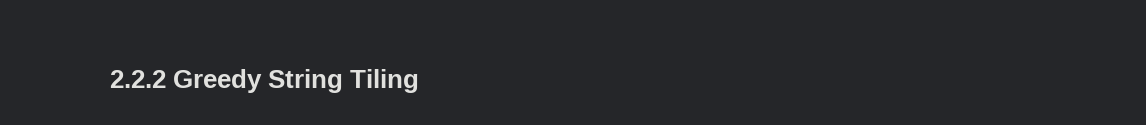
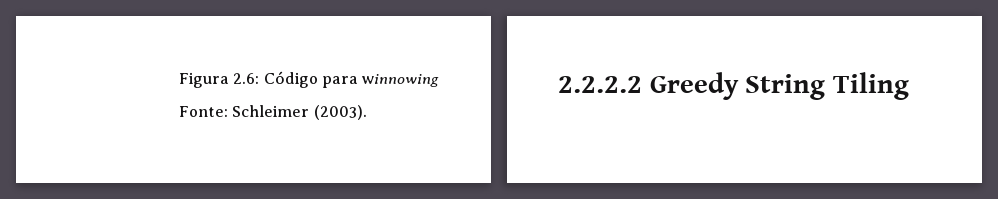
[110,70,166,88] 2.2.2 -> [178,71,440,88] [178,105,367,120] [558,76,642,93] Figura 2.6: Código para winnowing // Fonte: Schleimer (2003). // 2.2.2.2

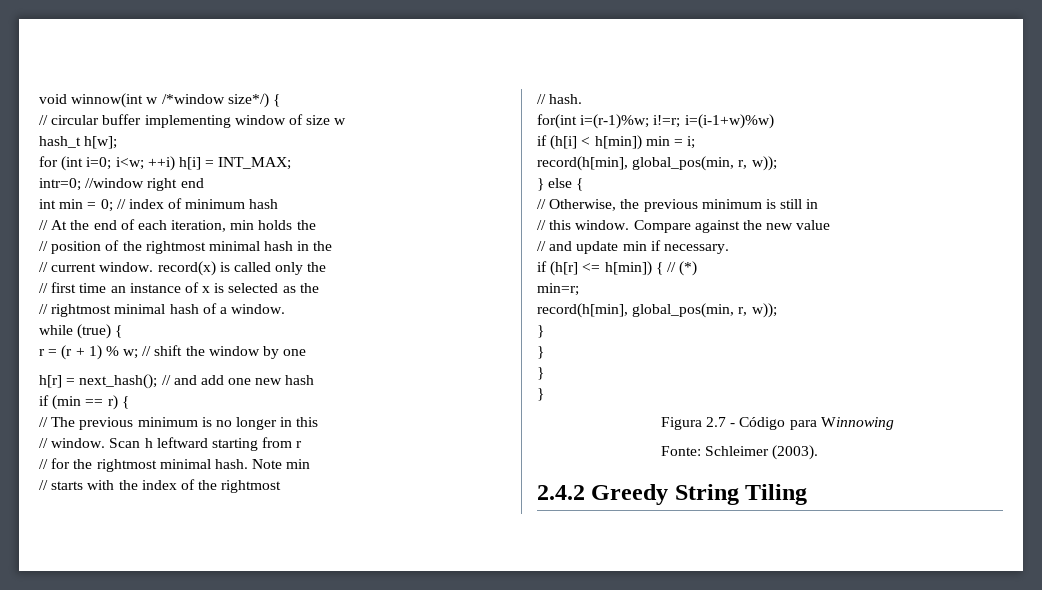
[178,72,260,88] Figura 2.6: -> [39,93,280,108] [39,114,347,128] [39,136,118,149] [39,156,292,171] [39,178,204,191] [39,198,279,212] [39,219,316,232] [39,240,333,254] [39,261,327,276] [39,282,319,293] [39,303,286,317] [39,324,123,339] [39,345,307,360] [39,374,315,389] [39,395,129,410] [39,417,319,430] [39,437,303,451] [39,458,311,472] [39,479,282,493] [537,94,583,104] [537,114,774,129] [537,135,696,150] [537,156,777,171] [537,178,584,191] [537,199,819,212] [537,220,831,233] [537,240,729,254] [537,261,698,276] [537,283,579,296] [537,303,777,318] [537,325,544,338] [537,346,544,359] [537,367,544,380] [537,388,544,401] [660,417,736,430] void winnow(int w /*window size*/) { // // circular buffer implementing window of size w // hash_t h[w]; // for (int i=0; i<w; ++i) h[i] = INT_MAX; // intr=0; //window right end // int min = 0; // index of minimum hash // // At the end of each iteration, min holds the // // position of the rightmost minimal hash in the // // current window. record(x) is called only the // // first time an instance of x is selected as the // // rightmost minimal hash of a window. // while (true) { // r = (r + 1) % w; // shift the window by one // h[r] = next_hash(); // and add one new hash // if (min == r) { // // The previous minimum is no longer in this // // window. Scan h leftward starting from r // // for the rightmost minimal hash. Note min // // starts with the index of the rightmost // // hash. // for(int i=(r-1)%w; i!=r; i=(i-1+w)%w) // if (h[i] < h[min]) min = i; // record(h[min], global_pos(min, r, w)); // } else { // // Otherwise, the previous minimum is still in // // this window. Compare against the new value // // and update min if necessary. // if (h[r] <= h[min]) { // (*) // min=r; // record(h[min], global_pos(min, r, w)); // } // } // } // } // Figura 2.7 -
[362,74,440,87] winnowing -> [820,417,894,430] Winnowing
[558,76,642,93] 2.2.2.2 -> [537,485,585,500] 2.4.2

